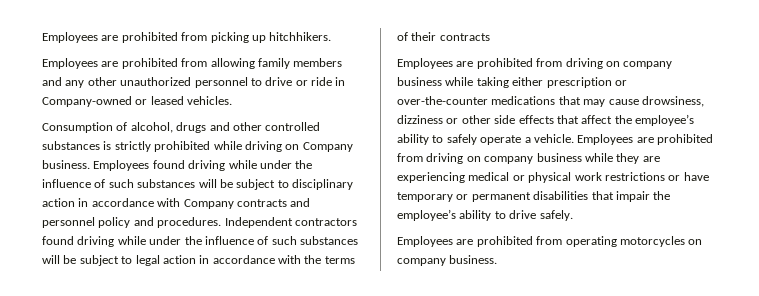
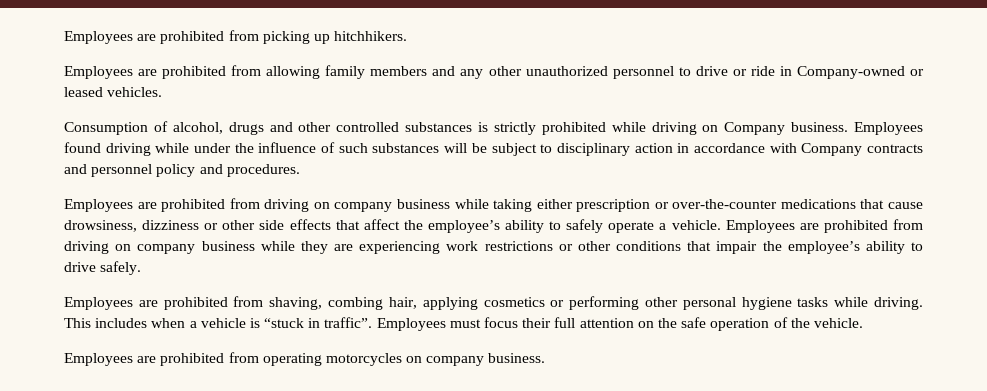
[224,217,357,228] [42,236,358,247] [42,255,355,266] [397,32,490,41] Independent contractors found driving while under the influence of such substances will be subject to legal action in accordance with the terms of their contracts -> (300, 170) none
[583,99,606,107] may -> (885, 204) none
[468,172,709,183] [397,191,589,202] medical or physical work restrictions or have temporary or permanent disabilities -> [446,241,681,251] work restrictions or other conditions
(573, 215) none -> [64,296,923,310] [64,317,863,331] // Employees are prohibited from shaving, combing hair, applying cosmetics or performing other personal hygiene tasks while driving. This includes when a vehicle is “stuck in traffic”. Employees must focus their full attention on the safe operation of the vehicle.

